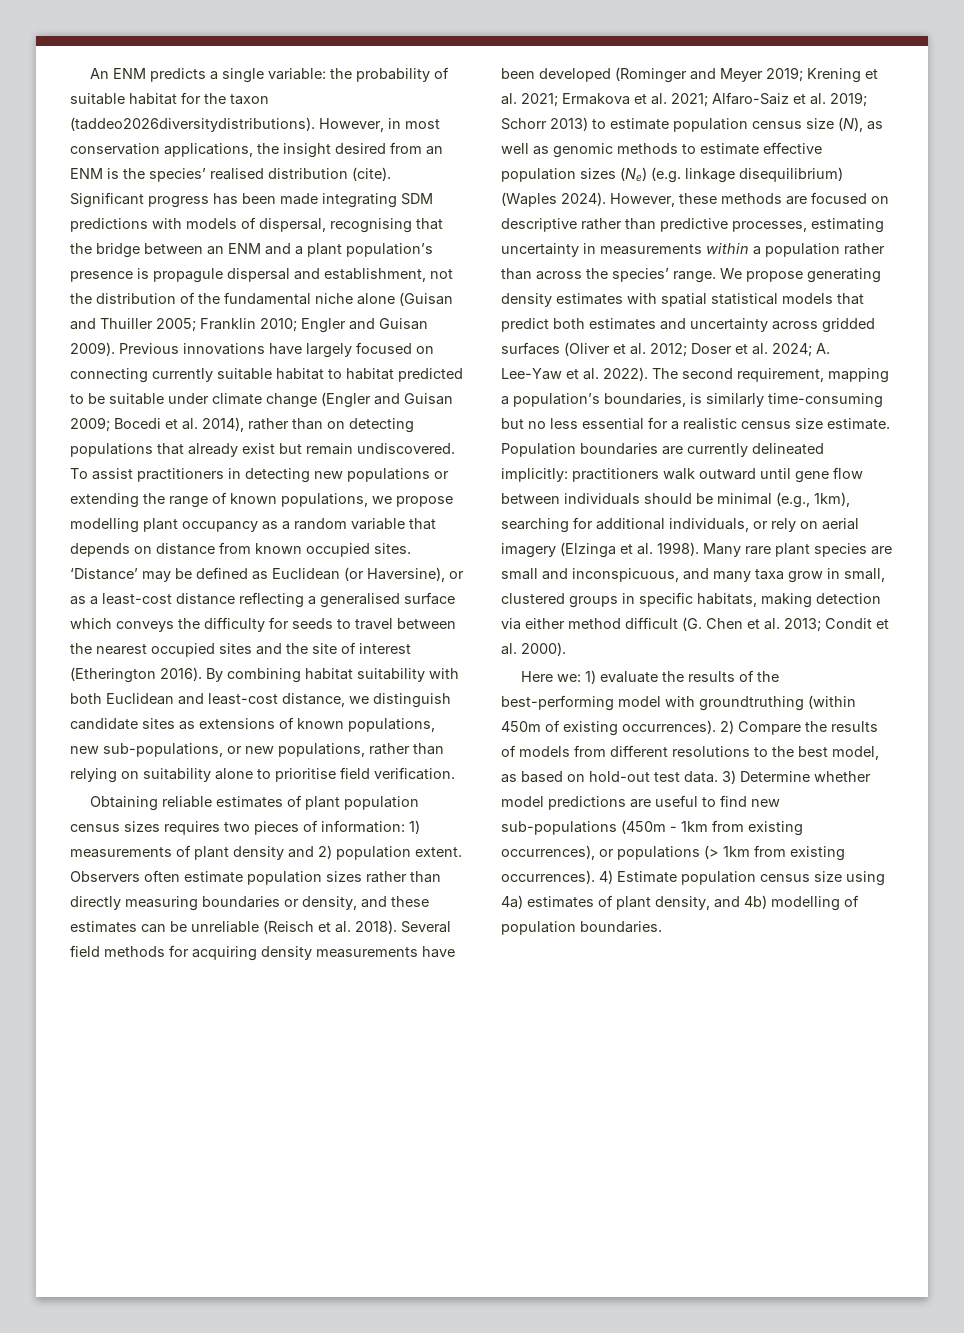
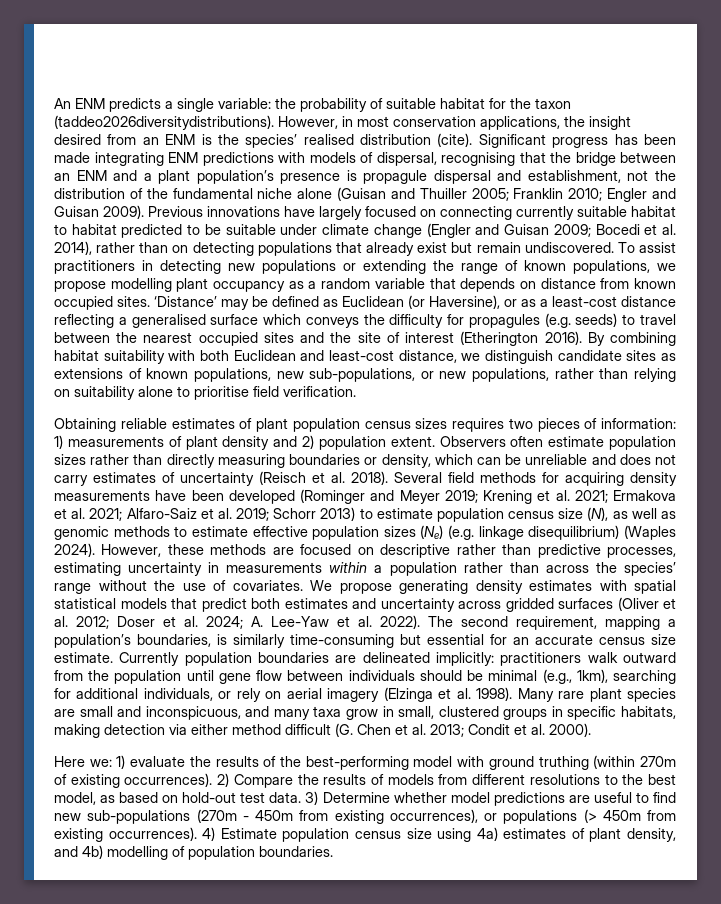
[401,193,433,205] SDM -> [168,152,198,163] ENM
[292,618,333,629] seeds -> [468,313,618,328] propagules (e.g. seeds)
[361,896,429,908] [70,921,259,933] and these estimates can be unreliable -> [434,454,676,465] [54,472,254,486] which can be unreliable and does not carry estimates of uncertainty
[673,271,716,283] range. -> [54,580,303,594] range without the use of covariates.
[528,417,737,430] no less essential for a realistic -> [427,634,593,645] essential for an accurate
[501,443,576,457] Population -> [119,652,252,666] Currently population
[687,443,748,457] currently -> (357, 659) none
(756, 474) none -> [54,670,182,684] from the population
[699,695,856,711] [501,721,541,732] groundtruthing (within 450m -> [488,755,676,770] ground truthing (within 270m
[621,820,708,834] (450m - 1km -> [196,809,293,823] (270m - 450m
[723,846,750,857] 1km -> [602,810,641,821] 450m

